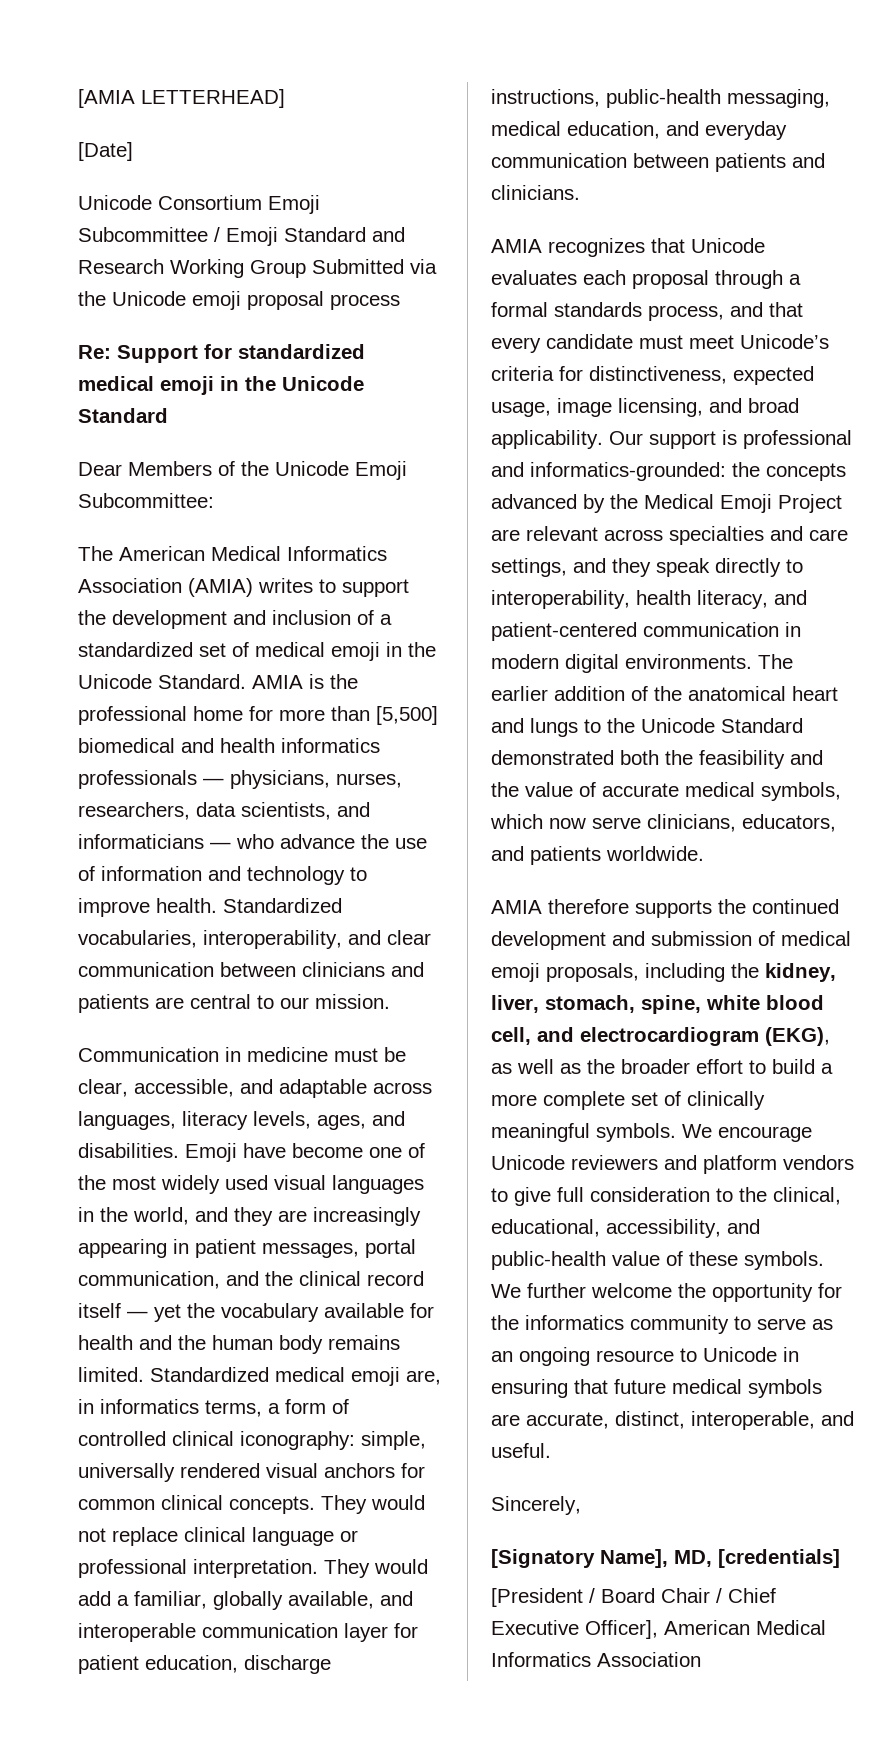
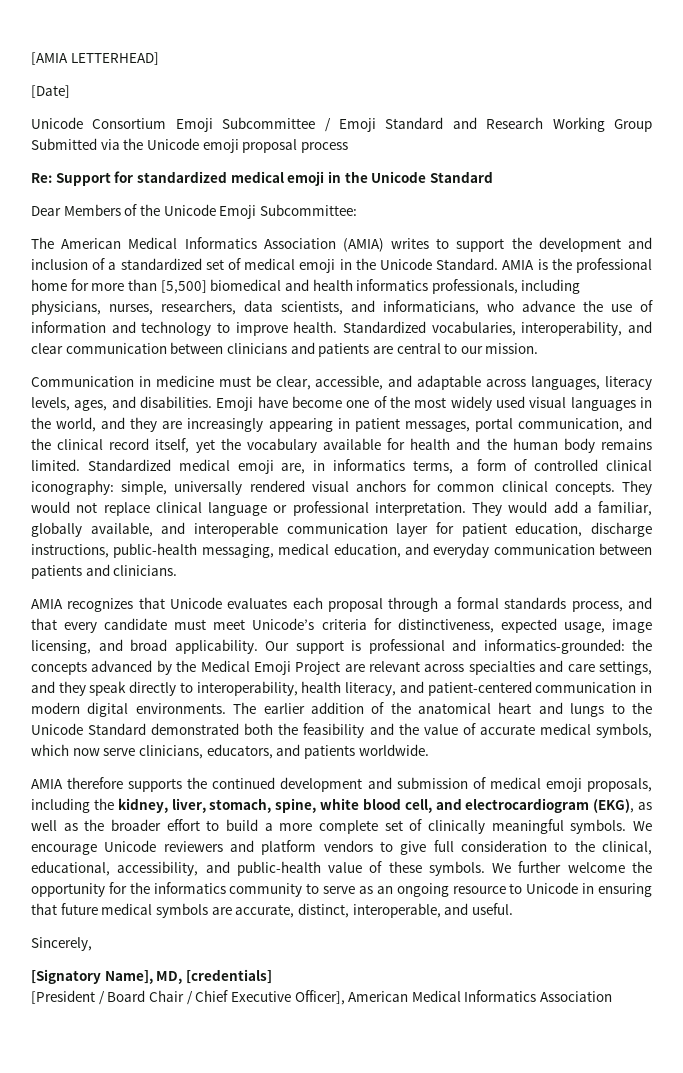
[78,770,224,789] professionals — -> [431,279,581,294] professionals, including
[78,834,231,849] informaticians — -> [383,300,479,315] informaticians,
[78,1303,148,1318] itself — -> [155,438,190,453] itself,

